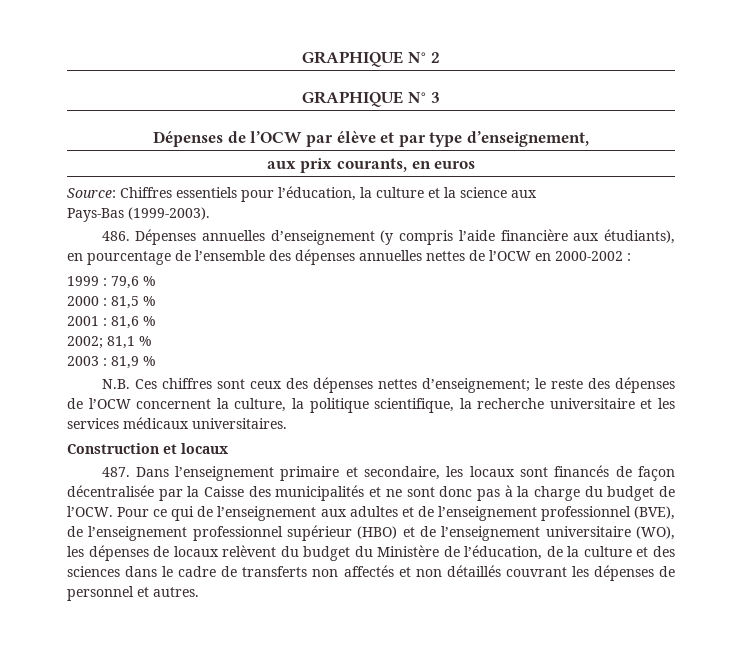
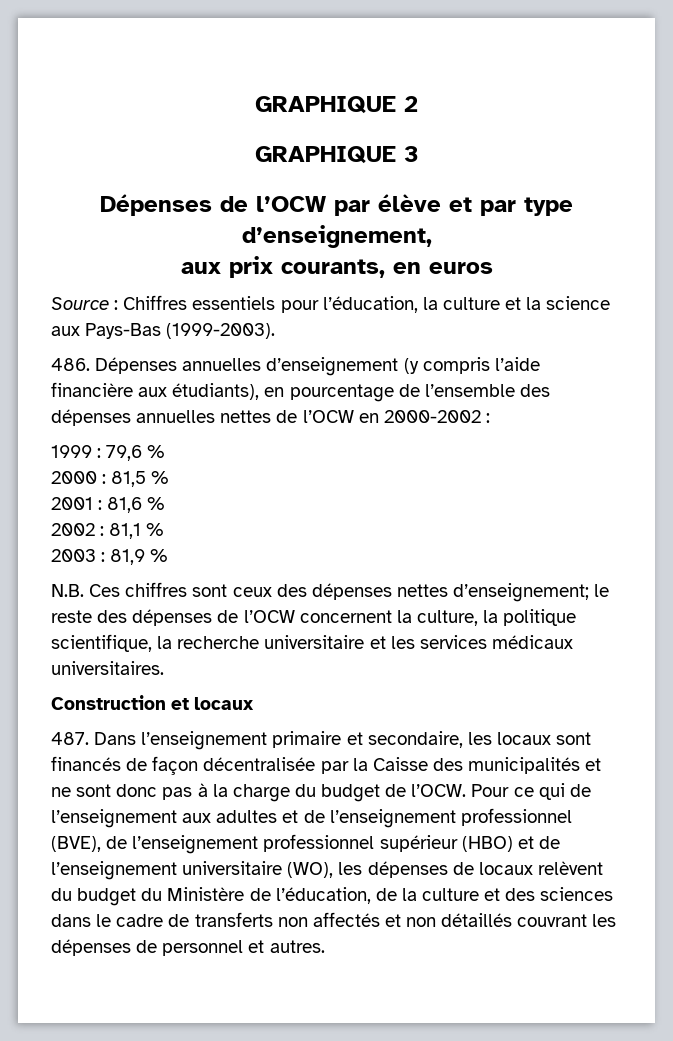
[302,51,426,67] GRAPHIQUE N° -> [255,96,396,114] GRAPHIQUE
[407,92,426,103] N° -> (396, 155) none
[67,188,116,198] Source: -> [51,297,119,310] Source :
(537, 194) // -> (80, 331) none
[67,336,103,349] 2002; -> [51,523,105,536] 2002 :

